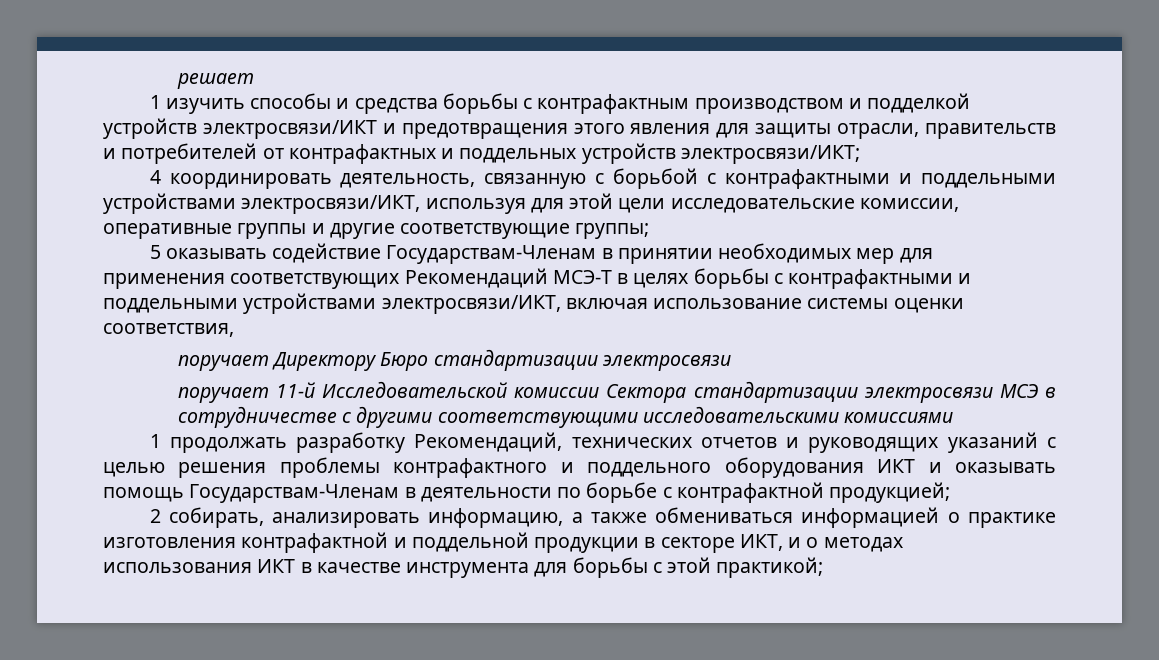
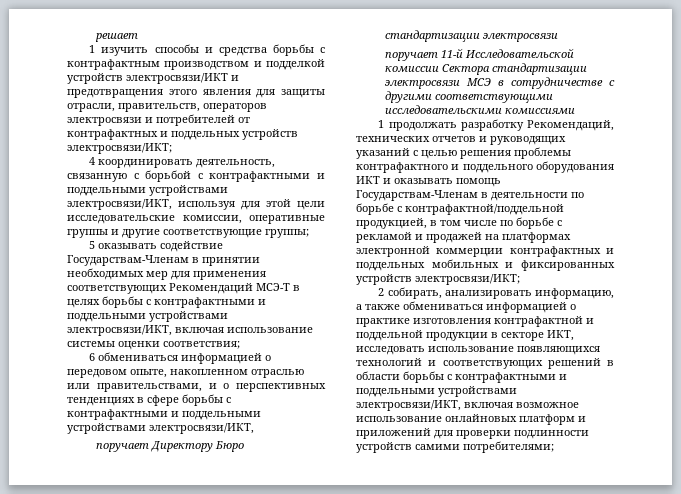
[925,123,1057,139] правительств -> [118,103,267,112] [67,117,142,126] правительств, операторов электросвязи
[103,323,234,337] соответствия, -> [163,341,240,349] [89,352,272,364] [67,369,304,378] [67,383,326,392] [67,394,231,406] [67,409,261,420] [67,423,254,434] соответствия; // 6 обмениваться информацией о передовом опыте, накопленном отраслью или правительствами, и о перспективных тенденциях в сфере борьбы с контрафактными и поддельными устройствами электросвязи/ИКТ,
[676,482,951,503] контрафактной продукцией; -> [405,204,564,215] [356,217,562,229] [356,232,571,243] [356,246,614,257] [356,259,615,271] [356,274,520,285] контрафактной/поддельной продукцией, в том числе по борьбе с рекламой и продажей на платформах электронной коммерции контрафактных и поддельных мобильных и фиксированных устройств электросвязи/ИКТ;
[788,537,903,552] [103,557,824,578] и о методах использования ИКТ в качестве инструмента для борьбы с этой практикой; -> [356,346,600,355] [356,358,614,369] [356,371,567,383] [356,386,517,397] [356,400,579,411] [356,414,586,425] [356,428,589,439] [356,441,554,453] исследовать использование появляющихся технологий и соответствующих решений в области борьбы с контрафактными и поддельными устройствами электросвязи/ИКТ, включая возможное использование онлайновых платформ и приложений для проверки подлинности устройств самими потребителями;

